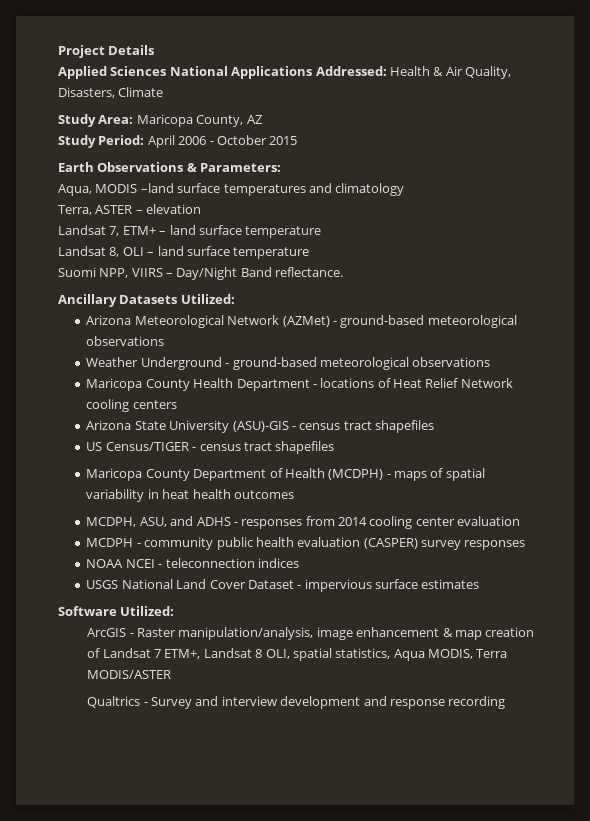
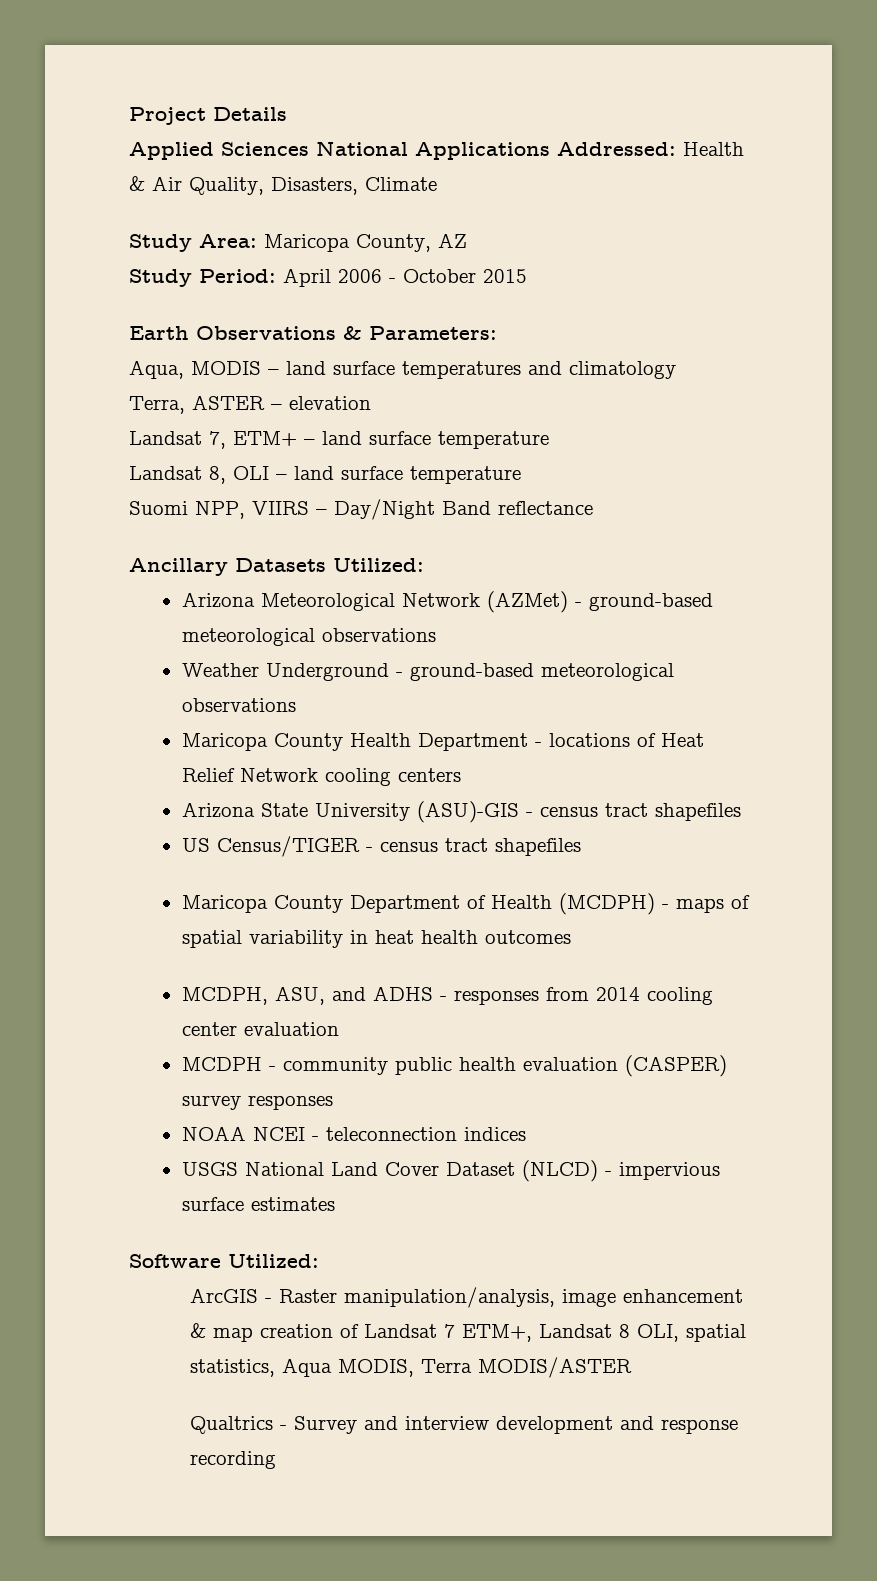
[140,183,174,193] –land -> [268,361,326,375] – land
[275,267,344,277] reflectance. -> [498,501,593,515] reflectance
(294, 584) none -> [521,1160,598,1182] (NLCD)

